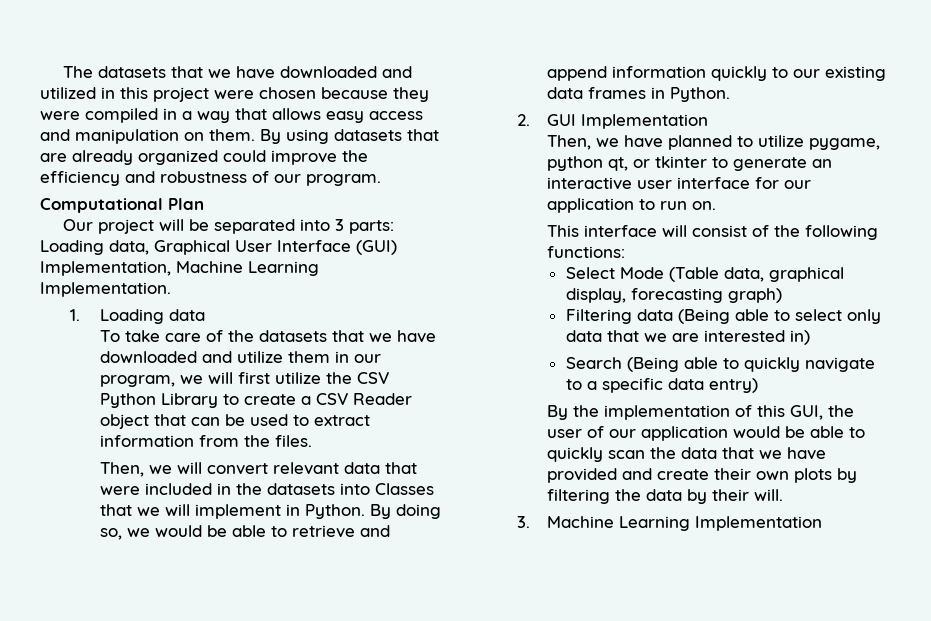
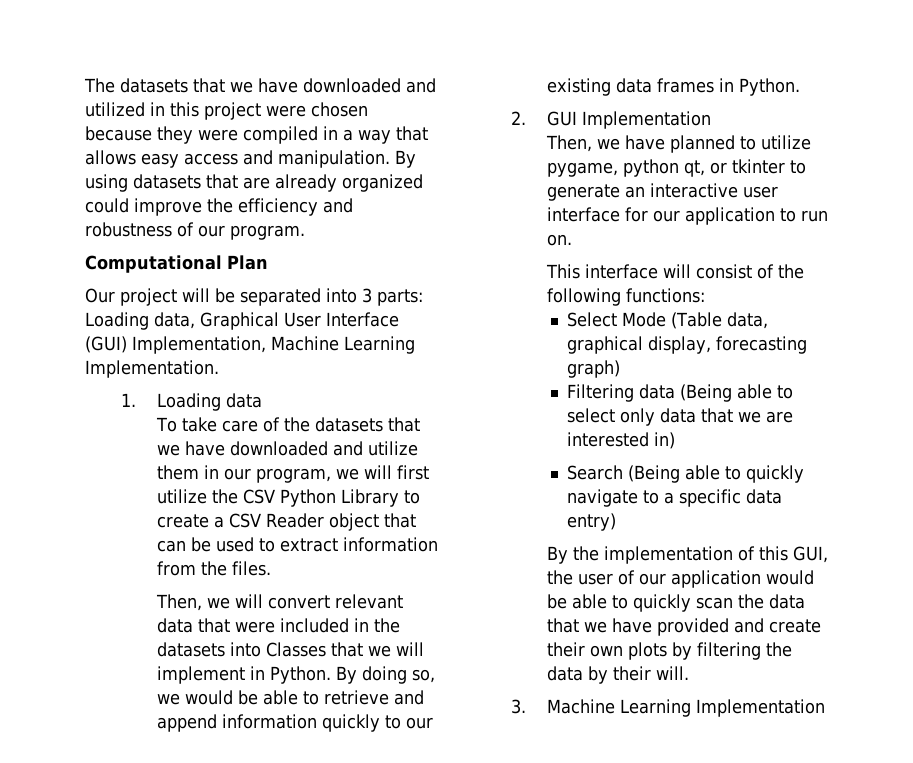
[75,129,255,144] manipulation on them. -> [278,150,390,168] manipulation.

